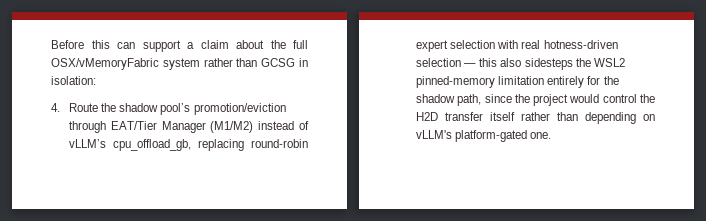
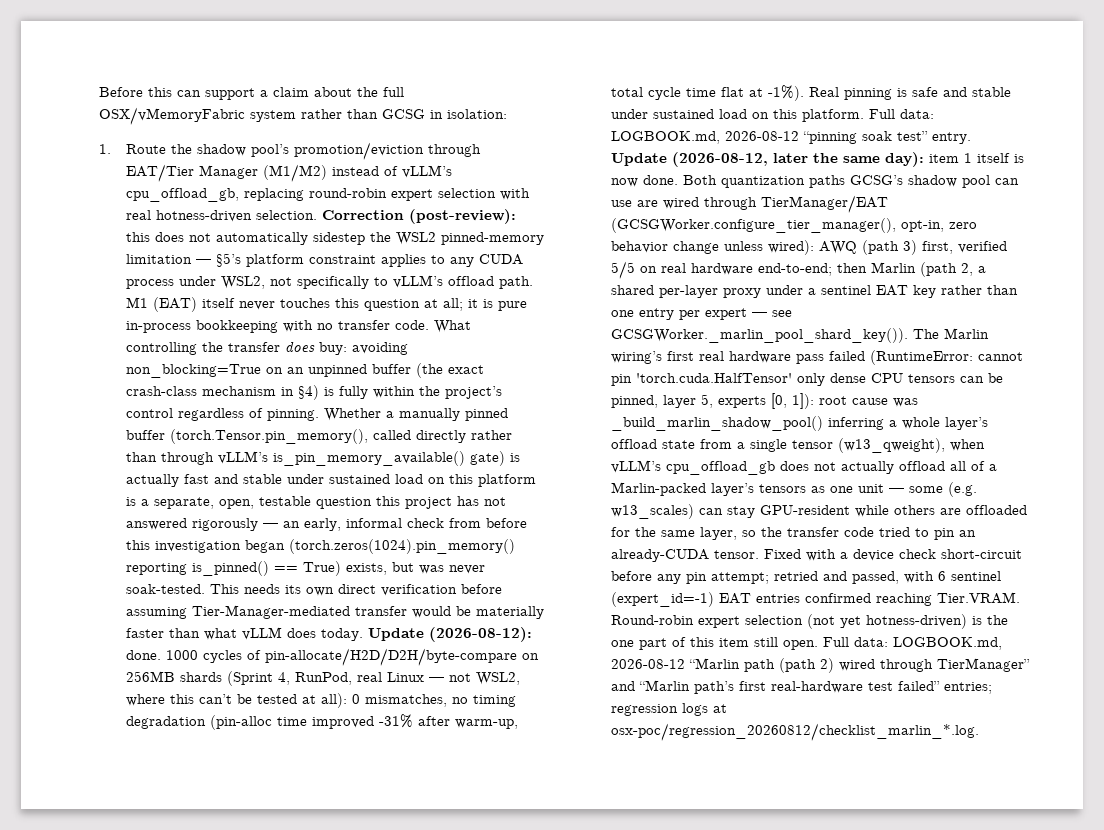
[51,103,60,112] 4. -> [99,144,111,154] 1.
[416,58,625,70] [416,76,619,88] [416,94,655,106] [416,112,655,124] [416,130,552,142] selection — this also sidesteps the WSL2 pinned-memory limitation entirely for the shadow path, since the project would control the H2D transfer itself rather than depending on vLLM's platform-gated one. -> [255,209,516,224] [125,232,544,245] [125,253,523,267] [125,275,533,289] [125,297,527,312] [125,320,471,333] [125,341,408,355] [125,363,484,378] [125,385,502,400] [125,408,508,421] [125,429,512,444] [125,451,520,466] [125,474,536,487] [125,496,506,509] [125,518,527,531] [125,539,515,554] [125,561,485,576] [125,584,502,596] [125,605,544,619] [125,627,532,642] [125,648,539,666] [125,671,520,686] [125,693,516,708] [125,714,518,730] [610,85,1011,101] [610,109,934,122] [610,131,971,144] [610,152,1024,167] [610,175,1019,188] [610,195,888,213] [610,218,977,233] [610,240,1007,255] [610,261,986,279] [610,285,1018,298] [610,308,792,320] [610,328,989,343] [610,350,1023,365] [610,373,1003,386] [610,393,918,409] [610,416,988,431] [610,438,985,453] [610,460,997,475] [610,482,977,497] [610,504,1027,519] [610,527,976,540] [610,549,1022,562] [610,571,1001,584] [610,592,1020,607] [610,614,1008,629] [610,637,1002,650] [610,658,1030,673] [610,680,992,694] [610,703,727,716] [610,723,979,741] selection. Correction (post-review): this does not automatically sidestep the WSL2 pinned-memory limitation — §5’s platform constraint applies to any CUDA process under WSL2, not specifically to vLLM’s offload path. M1 (EAT) itself never touches this question at all; it is pure in-process bookkeeping with no transfer code. What controlling the transfer does buy: avoiding non_blocking=True on an unpinned buffer (the exact crash-class mechanism in §4) is fully within the project’s control regardless of pinning. Whether a manually pinned buffer (torch.Tensor.pin_memory(), called directly rather than through vLLM’s is_pin_memory_available() gate) is actually fast and stable under sustained load on this platform is a separate, open, testable question this project has not answered rigorously — an early, informal check from before this investigation began (torch.zeros(1024).pin_memory() reporting is_pinned() == True) exists, but was never soak-tested. This needs its own direct verification before assuming Tier-Manager-mediated transfer would be materially faster than what vLLM does today. Update (2026-08-12): done. 1000 cycles of pin-allocate/H2D/D2H/byte-compare on 256MB shards (Sprint 4, RunPod, real Linux — not WSL2, where this can’t be tested at all): 0 mismatches, no timing degradation (pin-alloc time improved -31% after warm-up, total cycle time flat at -1%). Real pinning is safe and stable under sustained load on this platform. Full data: LOGBOOK.md, 2026-08-12 “pinning soak test” entry. Update (2026-08-12, later the same day): item 1 itself is now done. Both quantization paths GCSG’s shadow pool can use are wired through TierManager/EAT (GCSGWorker.configure_tier_manager(), opt-in, zero behavior change unless wired): AWQ (path 3) first, verified 5/5 on real hardware end-to-end; then Marlin (path 2, a shared per-layer proxy under a sentinel EAT key rather than one entry per expert — see GCSGWorker._marlin_pool_shard_key()). The Marlin wiring’s first real hardware pass failed (RuntimeError: cannot pin 'torch.cuda.HalfTensor' only dense CPU tensors can be pinned, layer 5, experts [0, 1]): root cause was _build_marlin_shadow_pool() inferring a whole layer’s offload state from a single tensor (w13_qweight), when vLLM’s cpu_offload_gb does not actually offload all of a Marlin-packed layer’s tensors as one unit — some (e.g. w13_scales) can stay GPU-resident while others are offloaded for the same layer, so the transfer code tried to pin an already-CUDA tensor. Fixed with a device check short-circuit before any pin attempt; retried and passed, with 6 sentinel (expert_id=-1) EAT entries confirmed reaching Tier.VRAM. Round-robin expert selection (not yet hotness-driven) is the one part of this item still open. Full data: LOGBOOK.md, 2026-08-12 “Marlin path (path 2) wired through TierManager” and “Marlin path’s first real-hardware test failed” entries; regression logs at osx-poc/regression_20260812/checklist_marlin_*.log.

